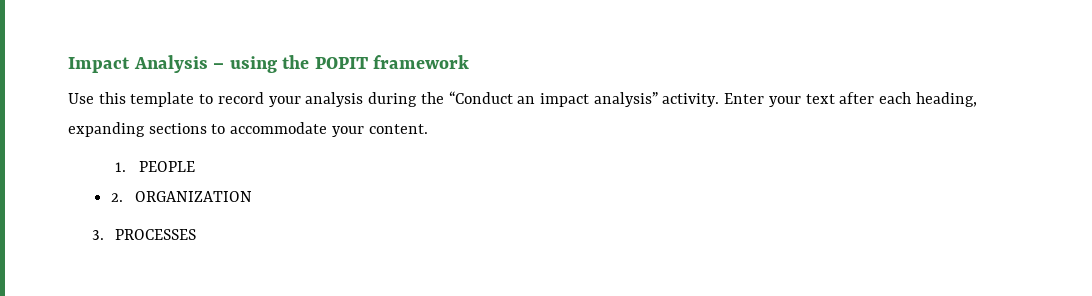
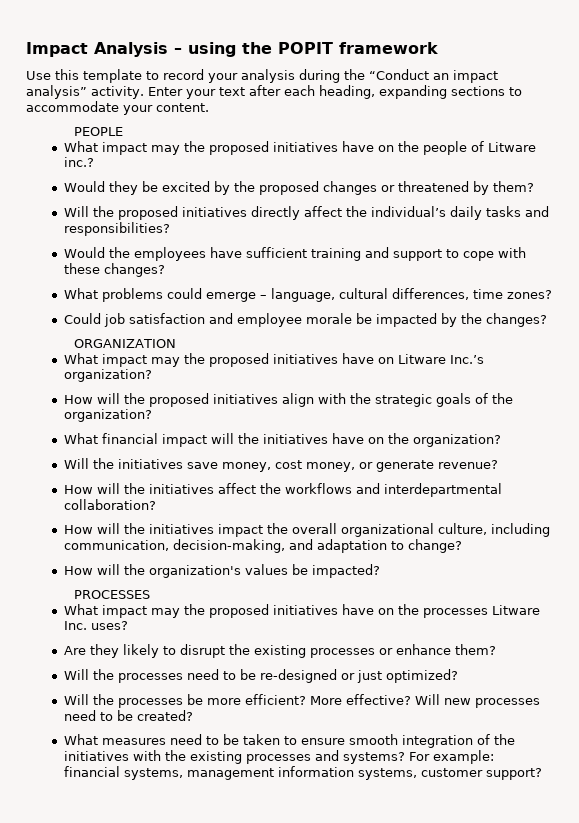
[115,162,127,172] 1. -> (209, 107) none
[110,191,252,202] [91,229,197,240] 2. ORGANIZATION // 3. PROCESSES -> [63,141,536,155] [63,157,94,167] [63,181,534,195] [63,206,549,220] [63,222,170,236] [63,247,526,261] [63,263,165,277] [63,288,552,302] [63,313,547,327] [73,339,176,348] [63,353,484,367] [63,369,152,382] [63,393,513,407] [63,409,152,422] [63,433,501,447] [63,458,498,472] [63,483,502,497] [63,499,156,510] [63,523,550,537] [63,539,462,553] [63,564,380,578] [73,590,150,599] [63,604,540,618] [63,621,128,630] [63,644,496,658] [63,669,458,683] [63,694,540,708] [63,710,193,721] [63,734,515,748] [63,750,494,764] [63,766,542,780] What impact may the proposed initiatives have on the people of Litware inc.? // Would they be excited by the proposed changes or threatened by them? // Will the proposed initiatives directly affect the individual’s daily tasks and responsibilities? // Would the employees have sufficient training and support to cope with these changes? // What problems could emerge – language, cultural differences, time zones? // Could job satisfaction and employee morale be impacted by the changes? // ORGANIZATION // What impact may the proposed initiatives have on Litware Inc.’s organization? // How will the proposed initiatives align with the strategic goals of the organization? // What financial impact will the initiatives have on the organization? // Will the initiatives save money, cost money, or generate revenue? // How will the initiatives affect the workflows and interdepartmental collaboration? // How will the initiatives impact the overall organizational culture, including communication, decision-making, and adaptation to change? // How will the organization's values be impacted? // PROCESSES // What impact may the proposed initiatives have on the processes Litware Inc. uses? // Are they likely to disrupt the existing processes or enhance them? // Will the processes need to be re-designed or just optimized? // Will the processes be more efficient? More effective? Will new processes need to be created? // What measures need to be taken to ensure smooth integration of the initiatives with the existing processes and systems? For example: financial systems, management information systems, customer support?

